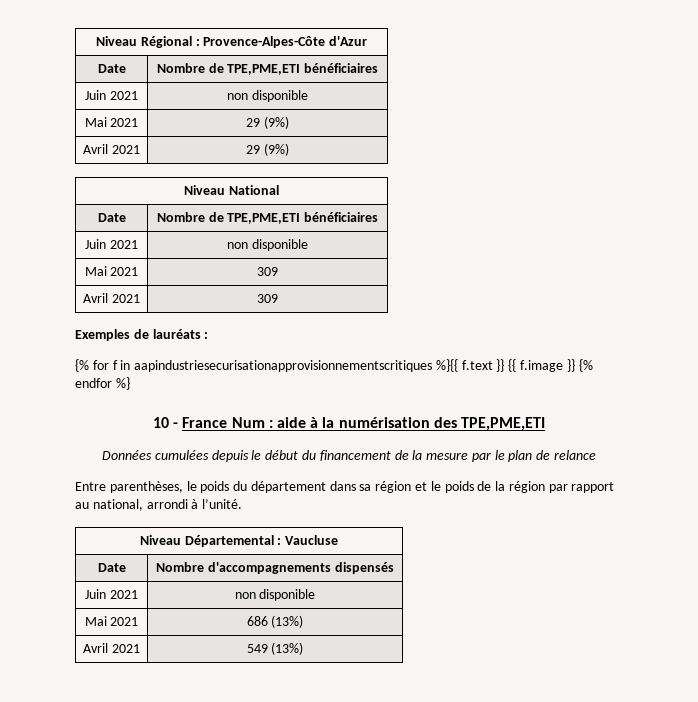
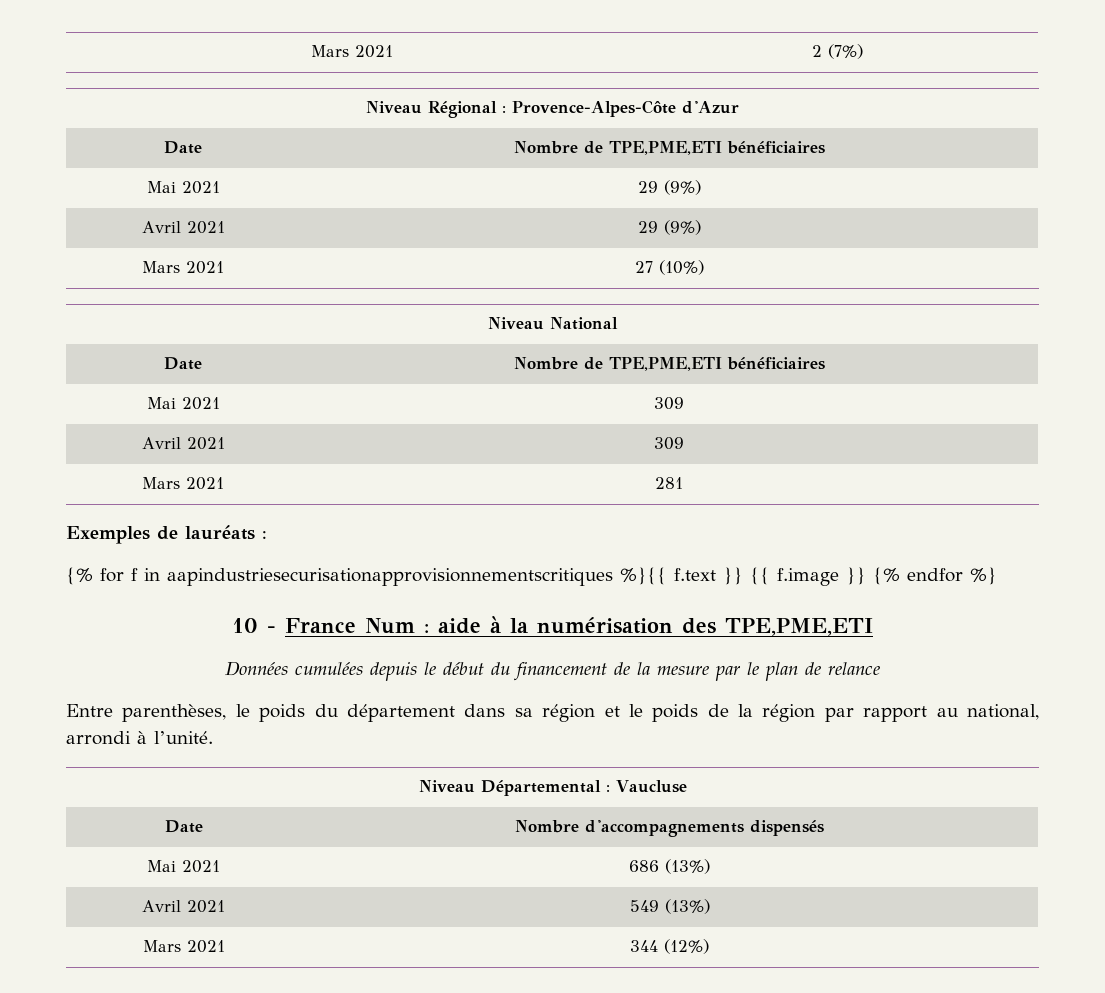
(95, 41) none -> [310,45,393,58] [811,44,863,59] Mars 2021 | 2 (7%) //
[85,90,138,100] [227,90,308,102] // Juin 2021 | non disponible -> (825, 147) none
(289, 149) none -> [142,261,224,274] [634,260,704,275] // Mars 2021 | 27 (10%)
[85,239,138,249] [227,239,308,251] // Juin 2021 | non disponible -> (825, 363) none
(278, 298) none -> [142,477,224,490] [655,477,683,489] // Mars 2021 | 281
[85,589,138,599] [234,589,316,601] // Juin 2021 | non disponible -> (824, 828) none
(304, 648) none -> [142,940,225,953] [630,939,709,954] // Mars 2021 | 344 (12%)

